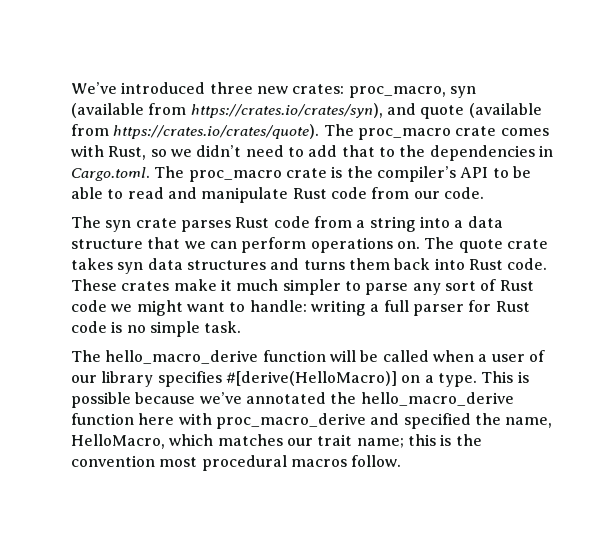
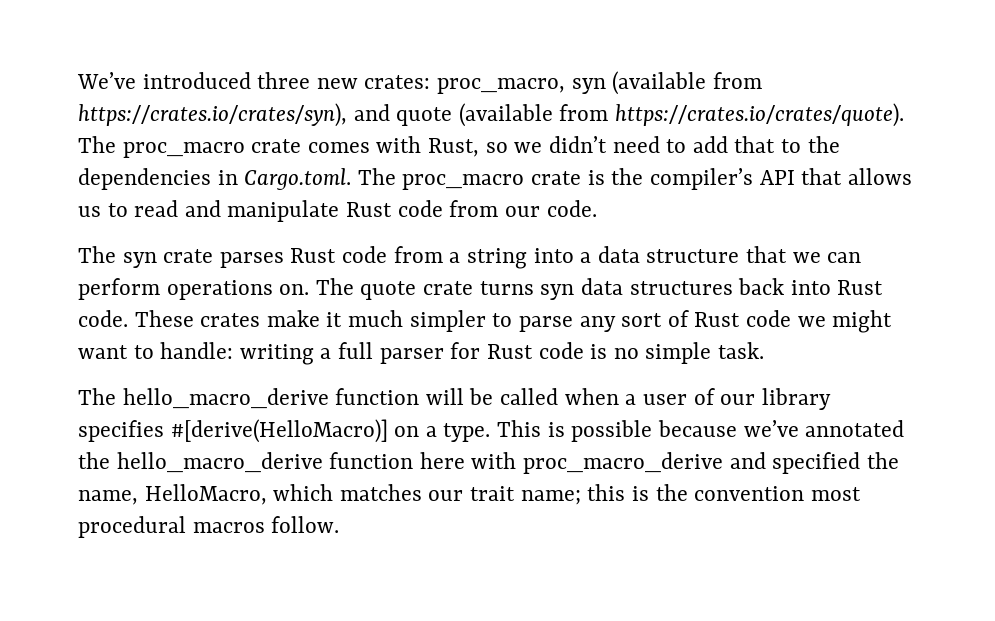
[492,166,531,178] [71,187,103,199] to be able -> [801,168,912,185] [78,206,101,217] that allows us
[71,258,113,270] takes -> [479,281,534,295] turns
[270,258,390,270] and turns them -> (733, 288) none

